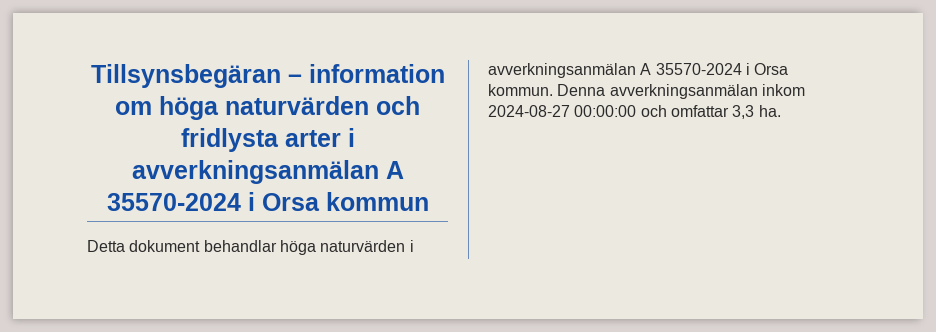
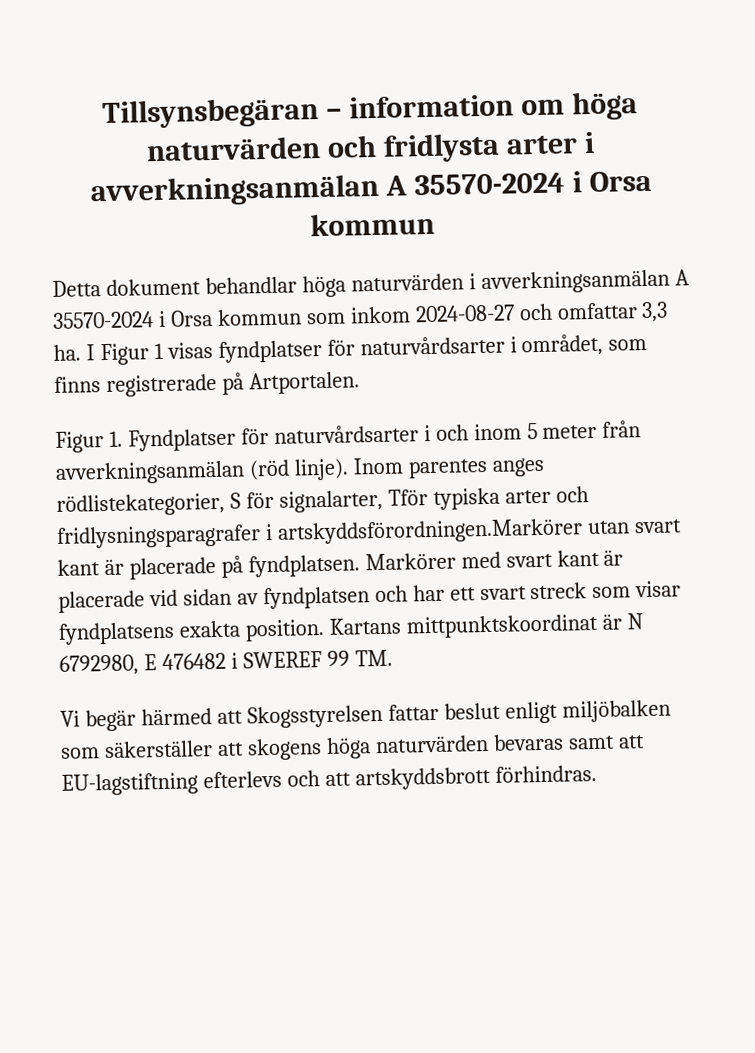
[488,84,758,99] kommun. Denna avverkningsanmälan -> [216,308,346,326] kommun som
[574,105,637,117] 00:00:00 -> (515, 313) none
(781, 111) none -> [85,333,648,366] [54,371,360,398] [55,420,642,453] [55,457,545,485] [56,486,589,517] [56,518,682,549] [57,549,624,580] [58,580,682,613] [58,613,643,645] [59,649,393,676] [60,699,671,732] [61,733,645,761] [61,764,597,796] I Figur 1 visas fyndplatser för naturvårdsarter i området, som finns registrerade på Artportalen. // Figur 1. Fyndplatser för naturvårdsarter i och inom 5 meter från avverkningsanmälan (röd linje). Inom parentes anges rödlistekategorier, S för signalarter, Tför typiska arter och fridlysningsparagrafer i artskyddsförordningen.Markörer utan svart kant är placerade på fyndplatsen. Markörer med svart kant är placerade vid sidan av fyndplatsen och har ett svart streck som visar fyndplatsens exakta position. Kartans mittpunktskoordinat är N 6792980, E 476482 i SWEREF 99 TM. // Vi begär härmed att Skogsstyrelsen fattar beslut enligt miljöbalken som säkerställer att skogens höga naturvärden bevaras samt att EU-lagstiftning efterlevs och att artskyddsbrott förhindras.

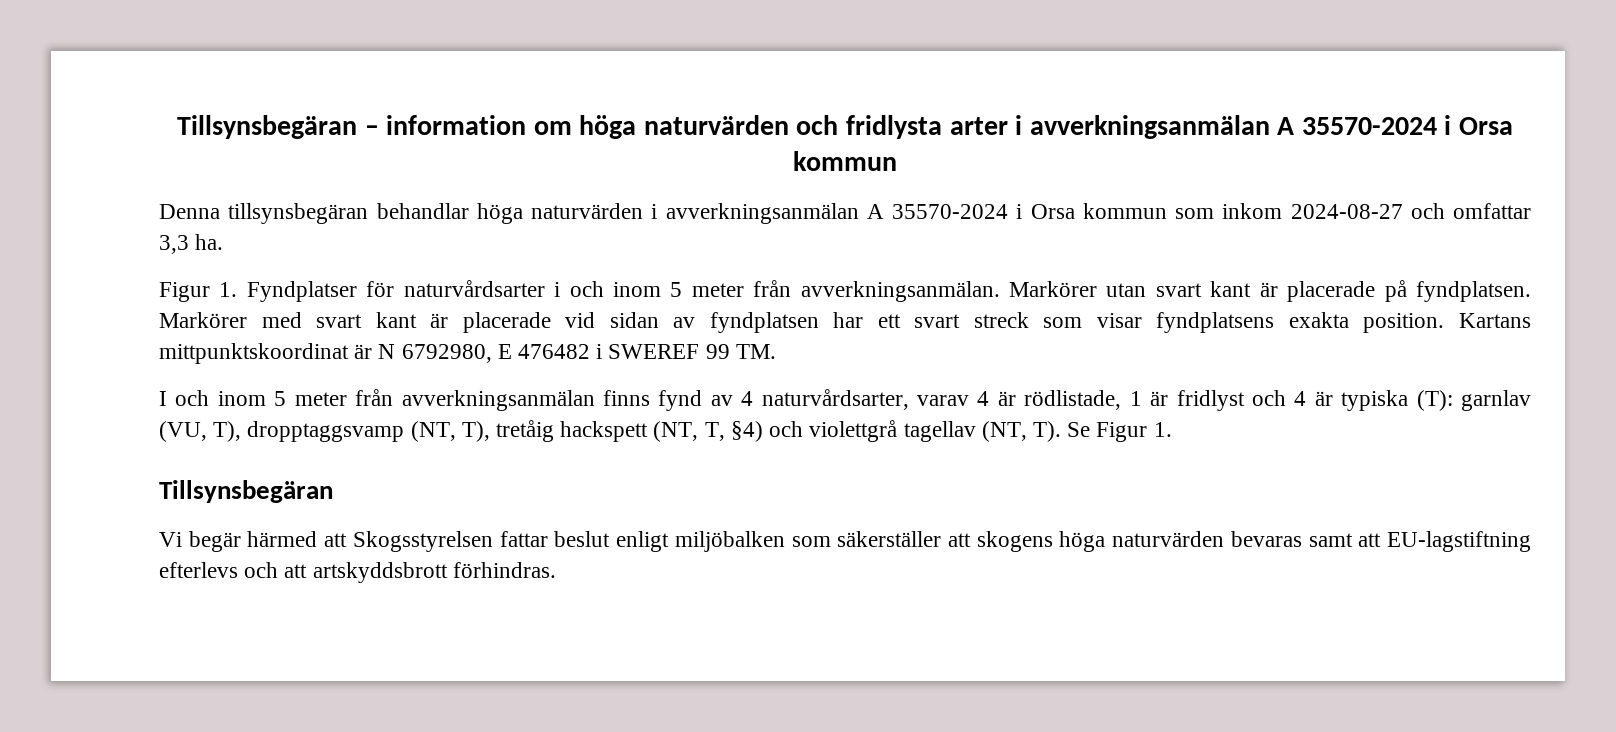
[52,278,201,297] Detta dokument -> [159,203,369,224] Denna tillsynsbegäran
[85,333,648,366] [54,371,360,398] I Figur 1 visas fyndplatser för naturvårdsarter i området, som finns registrerade på Artportalen. -> (224, 242) none
[55,457,545,485] [56,486,589,517] [56,518,583,549] avverkningsanmälan (röd linje). Inom parentes anges rödlistekategorier, S för signalarter, Tför typiska arter och fridlysningsparagrafer i artskyddsförordningen.Markörer -> [800,281,1098,302] avverkningsanmälan. Markörer
[374,585,408,603] och -> (819, 322) none
(393, 658) none -> [159,389,1531,411] [159,420,1172,442] [159,480,333,503] // I och inom 5 meter från avverkningsanmälan finns fynd av 4 naturvårdsarter, varav 4 är rödlistade, 1 är fridlyst och 4 är typiska (T): garnlav (VU, T), dropptaggsvamp (NT, T), tretåig hackspett (NT, T, §4) och violettgrå tagellav (NT, T). Se Figur 1. // Tillsynsbegäran

